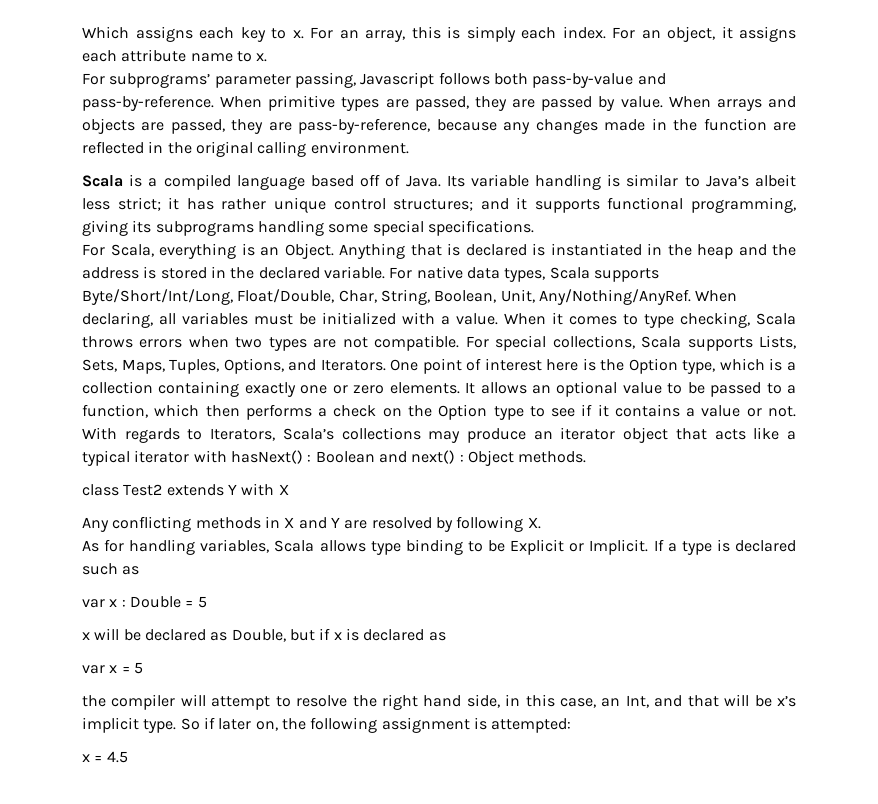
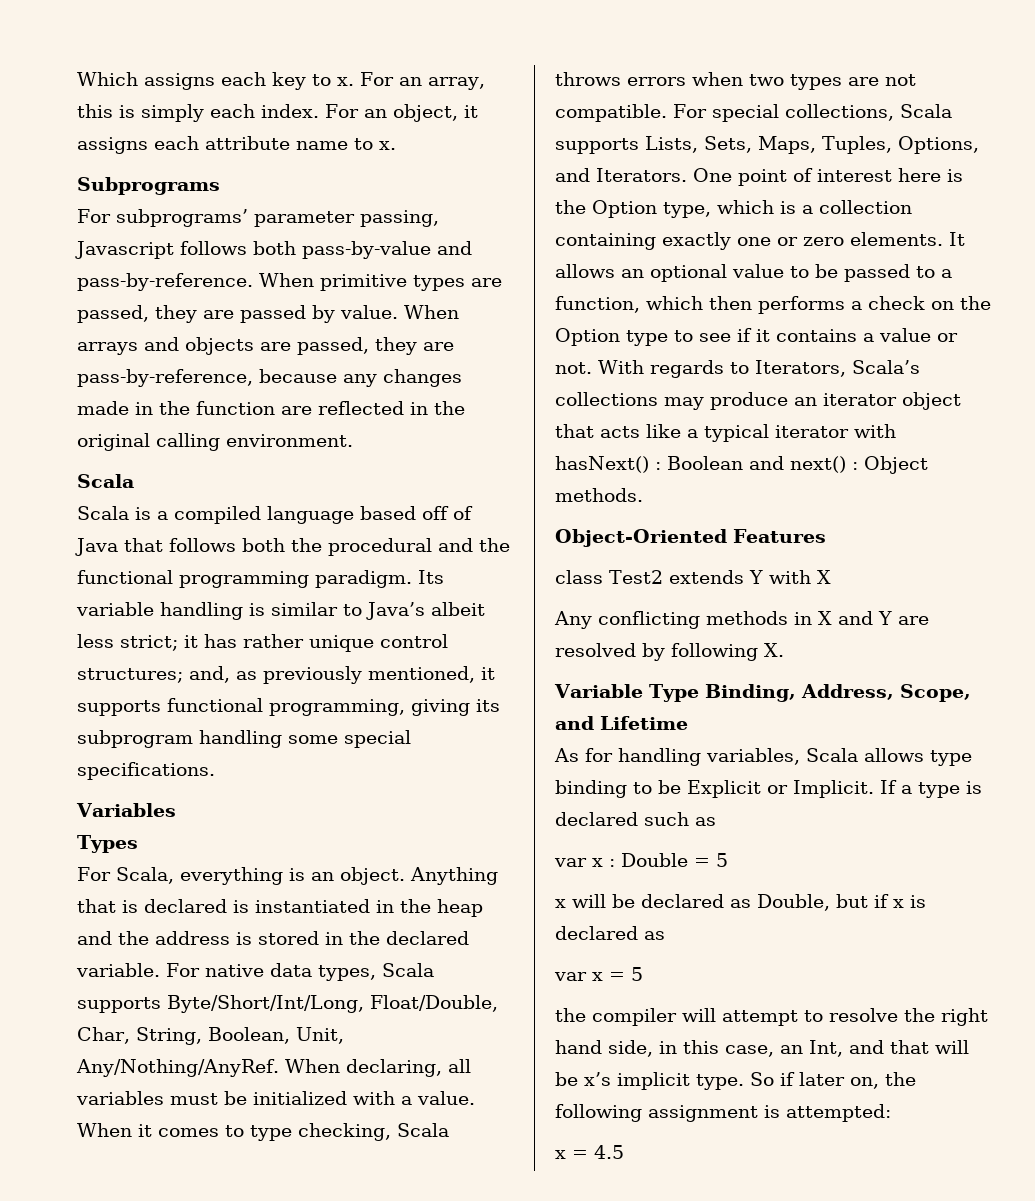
(268, 57) none -> [77,177,220,195] // Subprograms
(123, 181) none -> [77,506,129,520] // Scala
[405,175,441,187] Java. -> [75,538,510,556] [77,570,412,588] Java that follows both the procedural and the functional programming paradigm.
[480,198,509,210] and -> [189,666,475,684] and, as previously mentioned,
[155,221,254,236] subprograms -> [77,730,193,748] subprogram
(534, 228) none -> [76,803,176,817] [77,835,138,853] // Variables // Types
[284,243,334,259] Object. -> [339,867,405,885] object.
(587, 457) none -> [555,529,826,547] // Object-Oriented Features
(541, 523) none -> [554,684,971,702] [555,716,688,730] // Variable Type Binding, Address, Scope, and Lifetime

